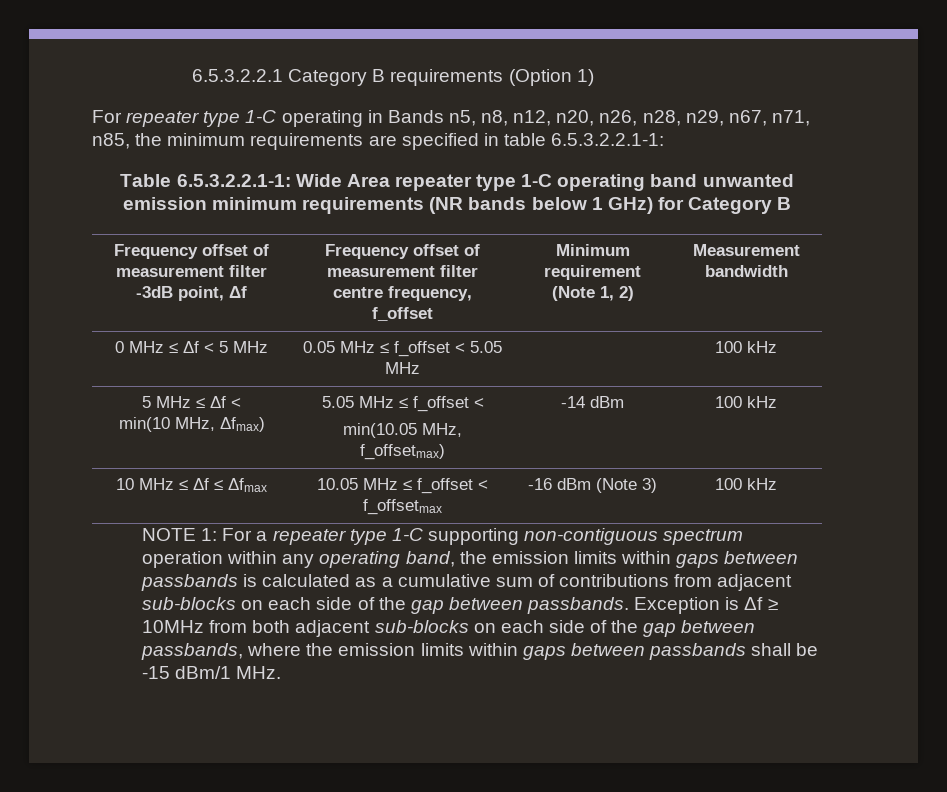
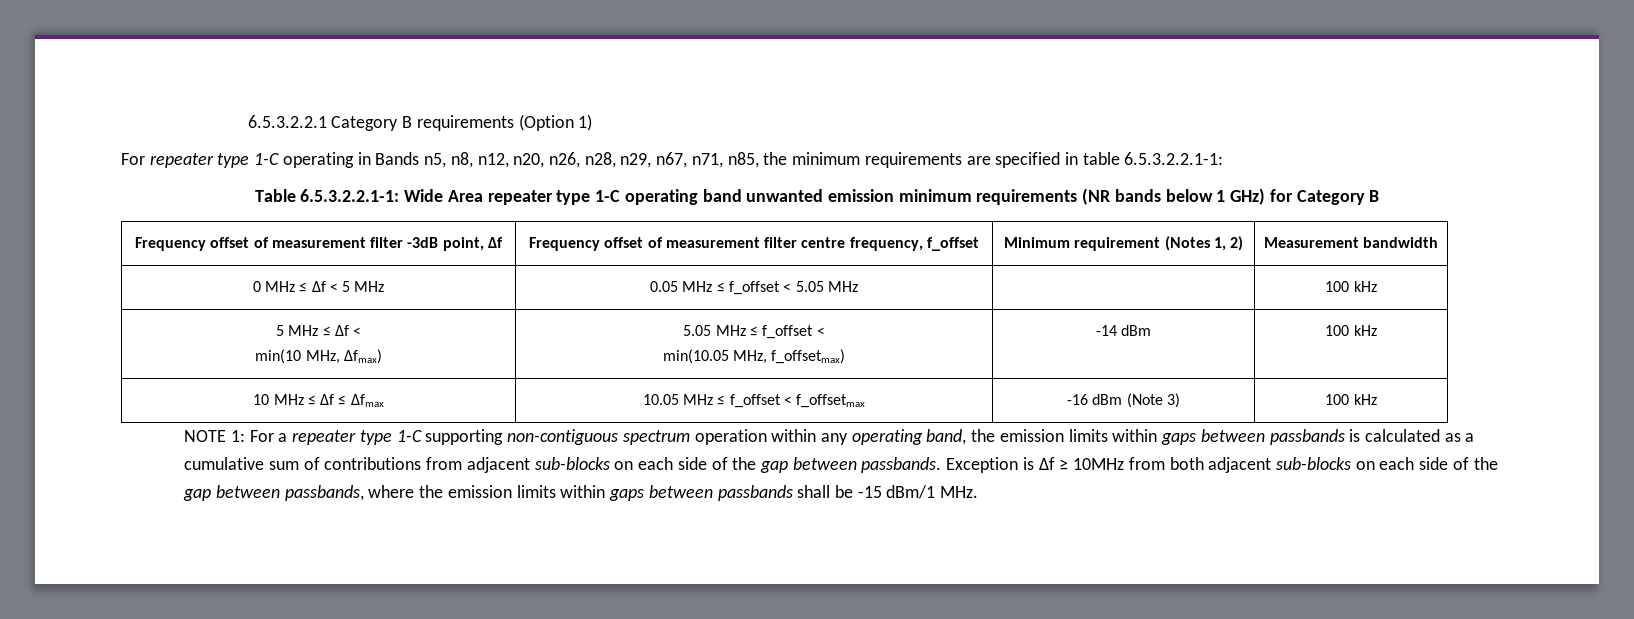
[551,286,595,301] (Note -> [1164,236,1210,251] (Notes

